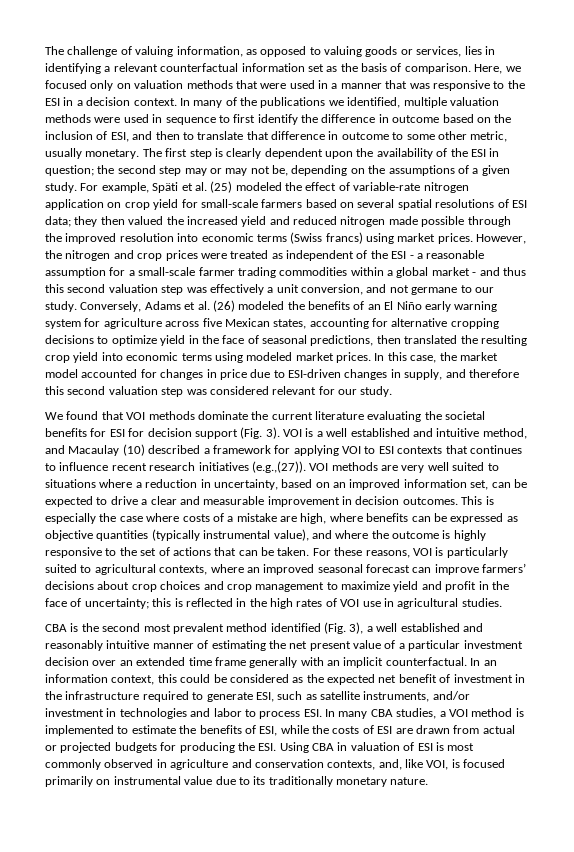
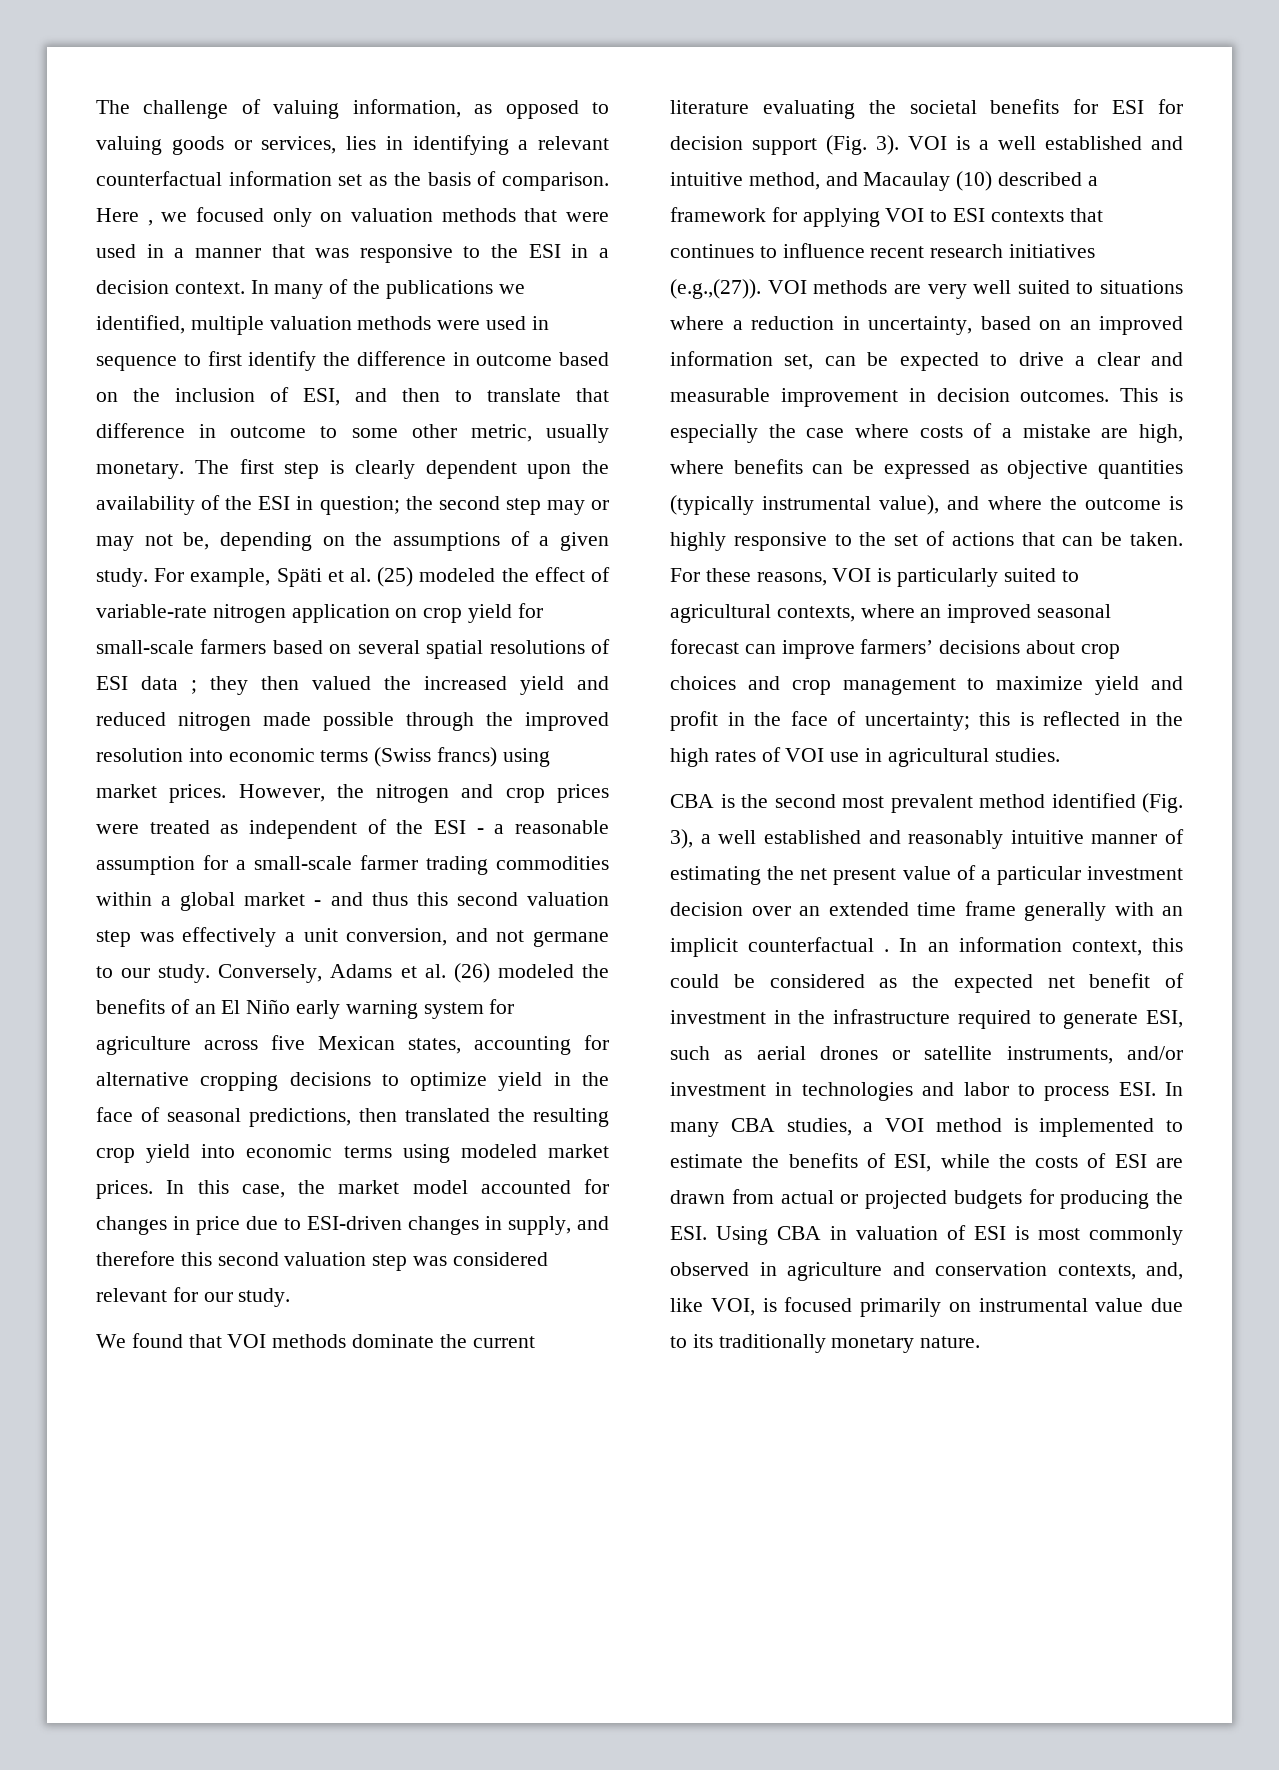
[474,64,503,74] Here, -> [96,208,153,226] Here ,
[45,216,71,227] data; -> [141,676,197,694] data ;
[385,657,467,666] counterfactual. -> [748,937,890,952] counterfactual .
(317, 697) none -> [756,1046,911,1060] aerial drones or

